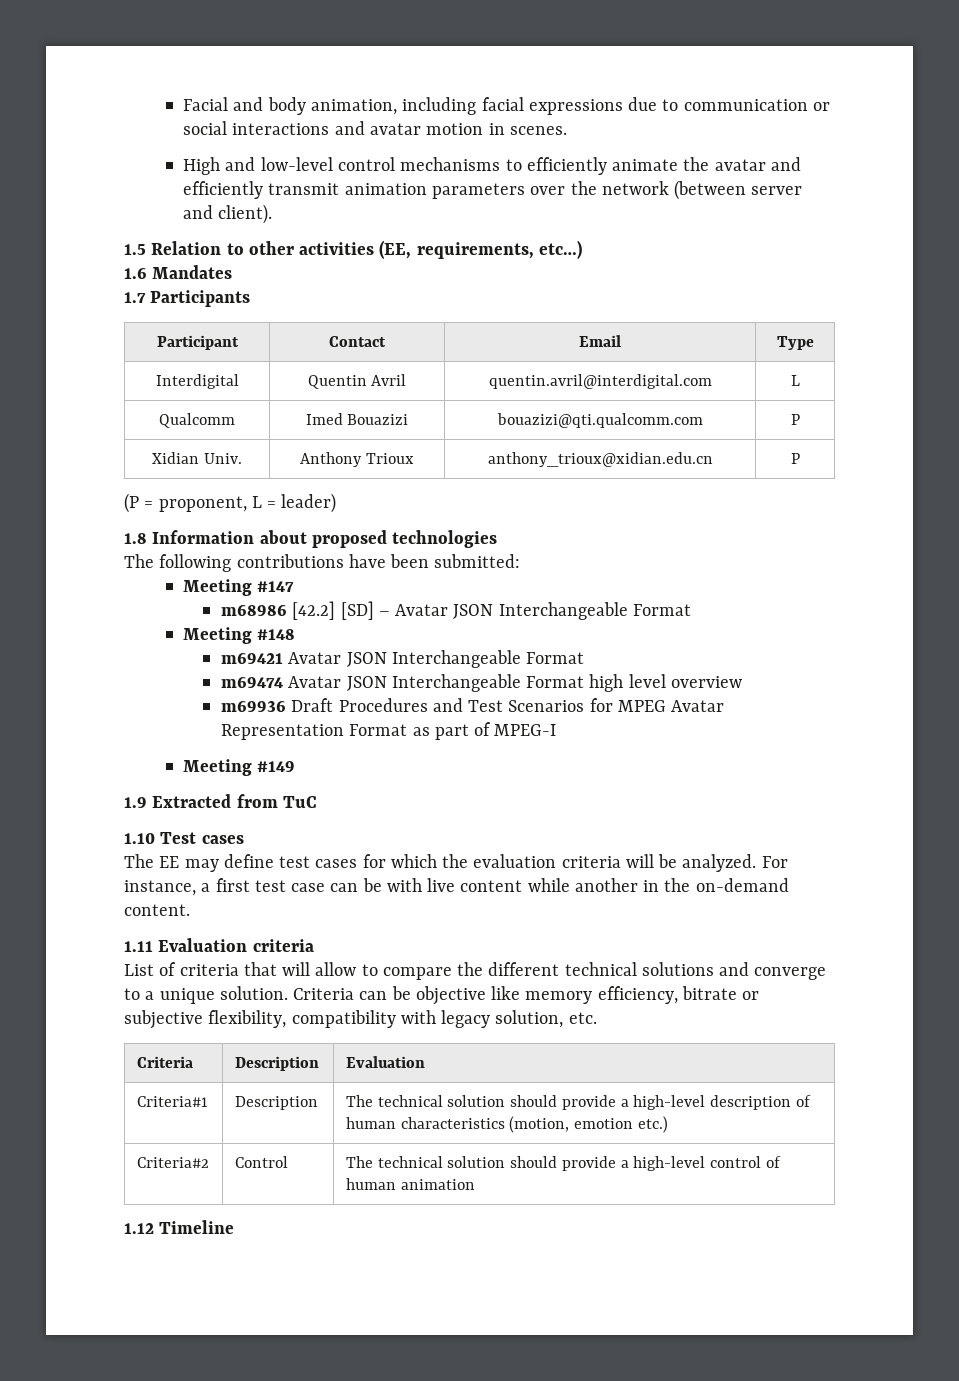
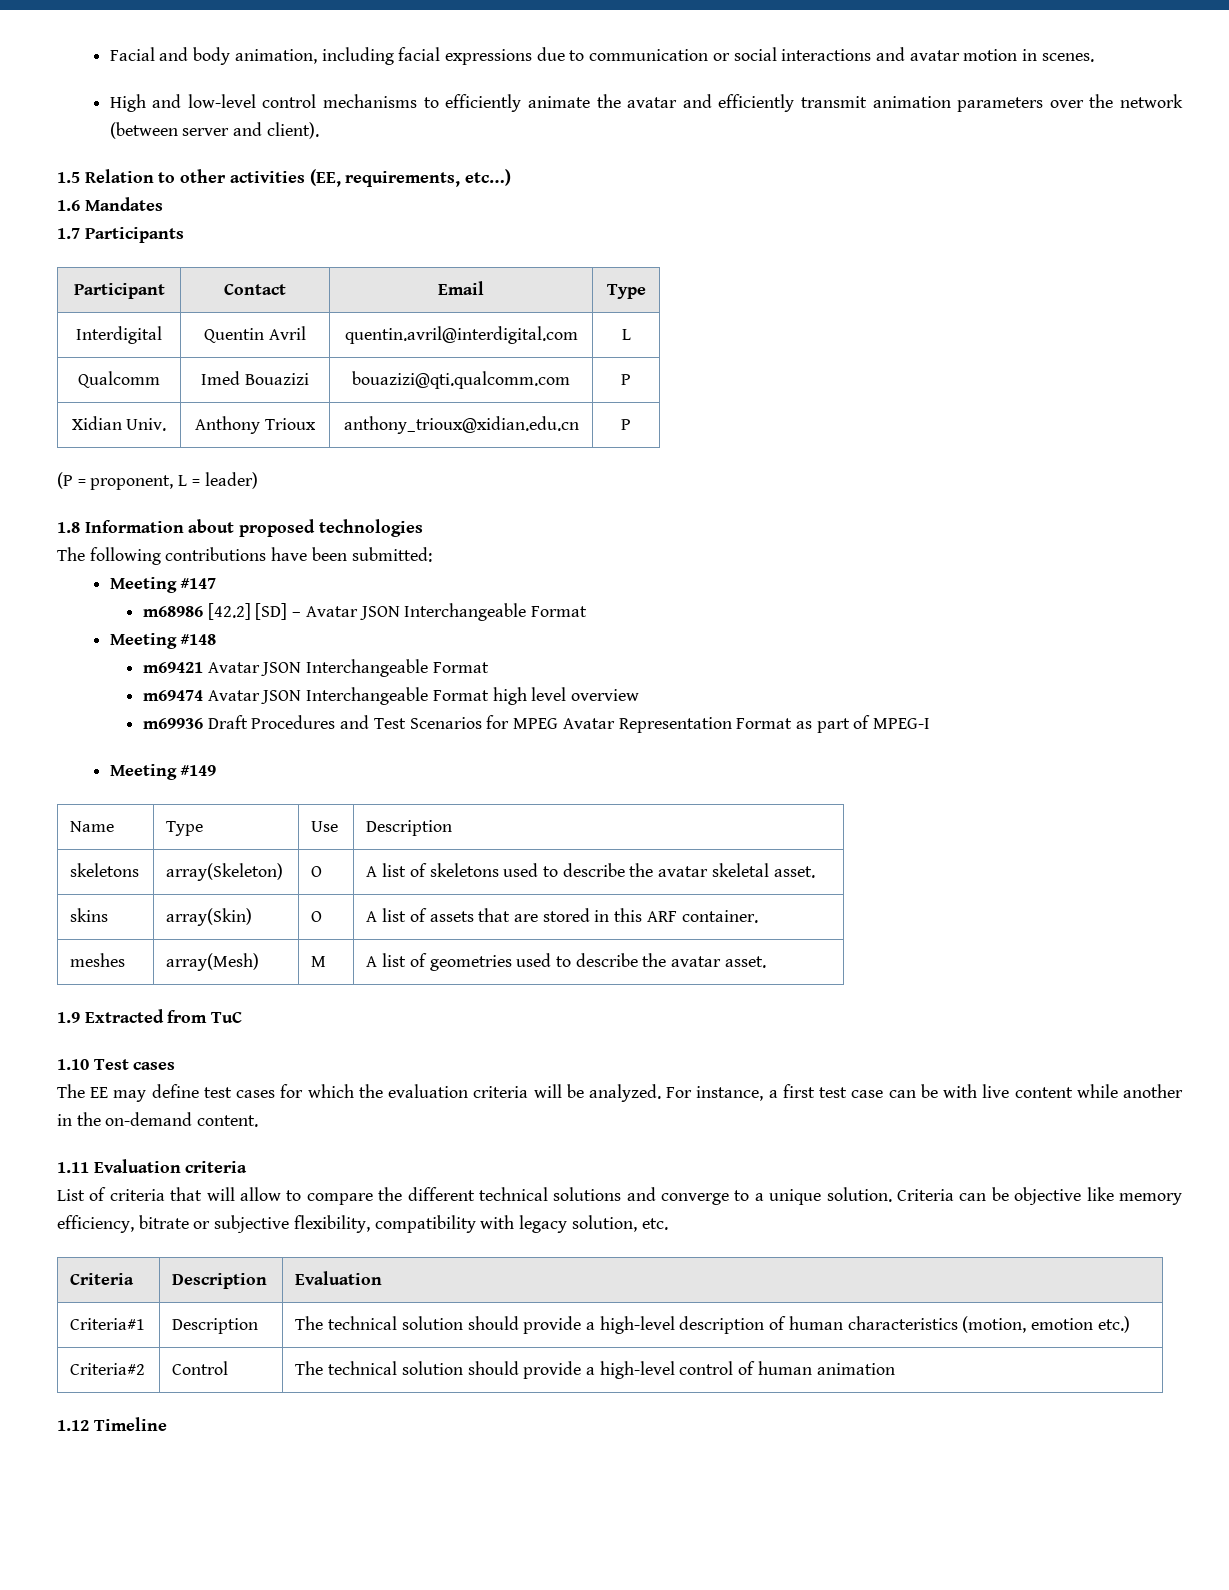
(296, 766) none -> [70,821,115,832] [166,821,204,836] [311,821,339,832] [366,820,453,836] [70,863,140,877] [166,863,284,881] [311,866,323,877] [366,863,815,878] [70,908,109,922] [166,908,253,926] [311,911,323,922] [366,908,758,923] [70,953,126,967] [166,953,260,971] [311,956,327,967] [366,953,766,971] // Name | Type | Use | Description // skeletons | array(Skeleton) | O | A list of skeletons used to describe the avatar skeletal asset. // skins | array(Skin) | O | A list of assets that are stored in this ARF container. // meshes | array(Mesh) | M | A list of geometries used to describe the avatar asset.

